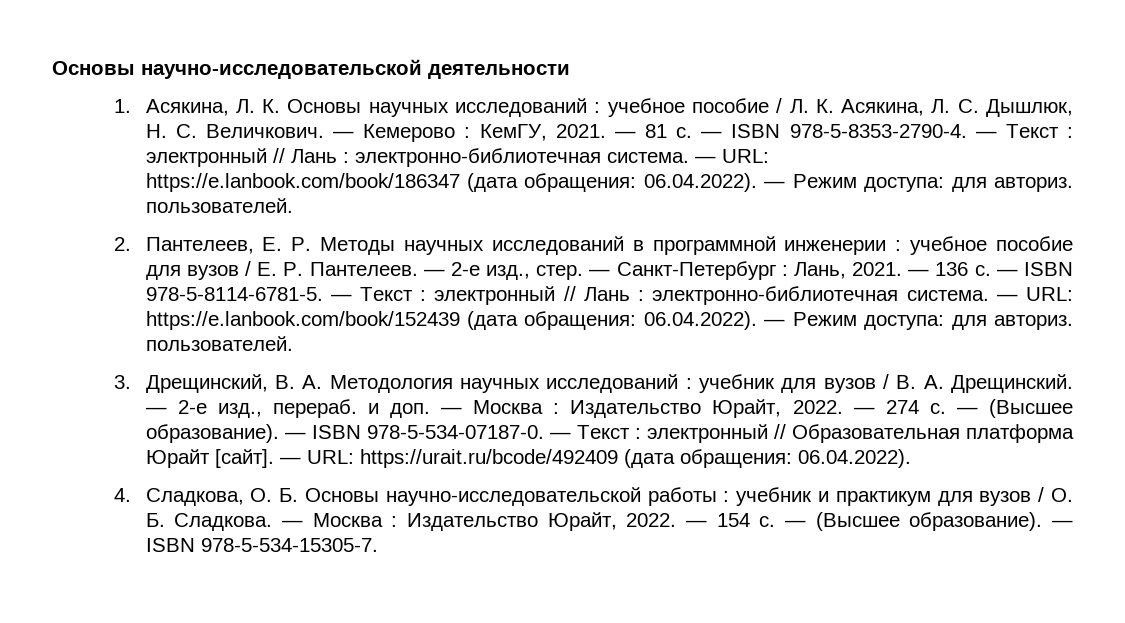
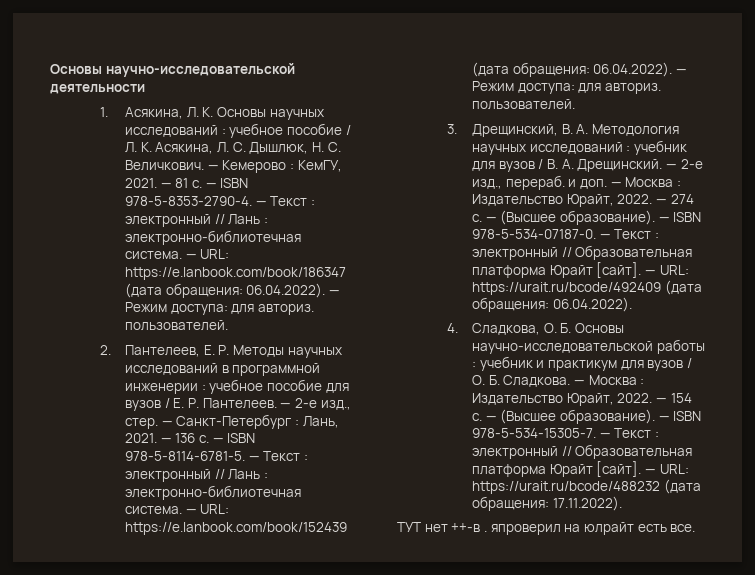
(378, 545) none -> [599,428,660,438] [472,444,693,459] [472,461,689,477] [472,479,701,494] [472,496,622,511] [397,522,696,535] — Текст : электронный // Образовательная платформа Юрайт [сайт]. — URL: https://urait.ru/bcode/488232 (дата обращения: 17.11.2022). // ТУТ нет ++-в . япроверил на юлрайт есть все.

